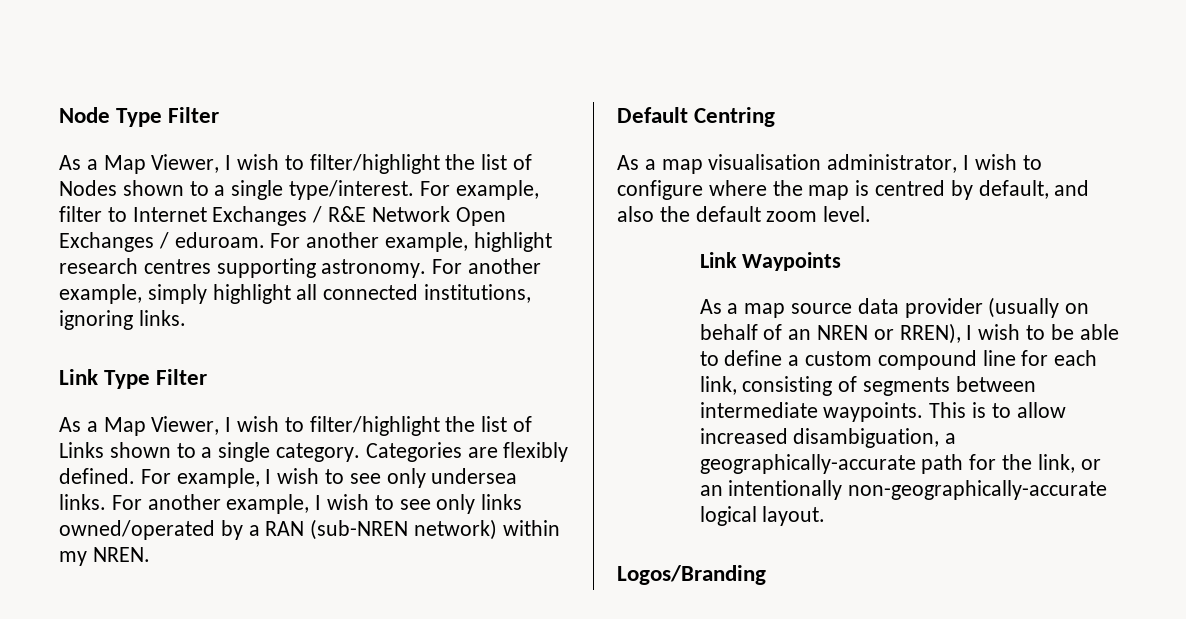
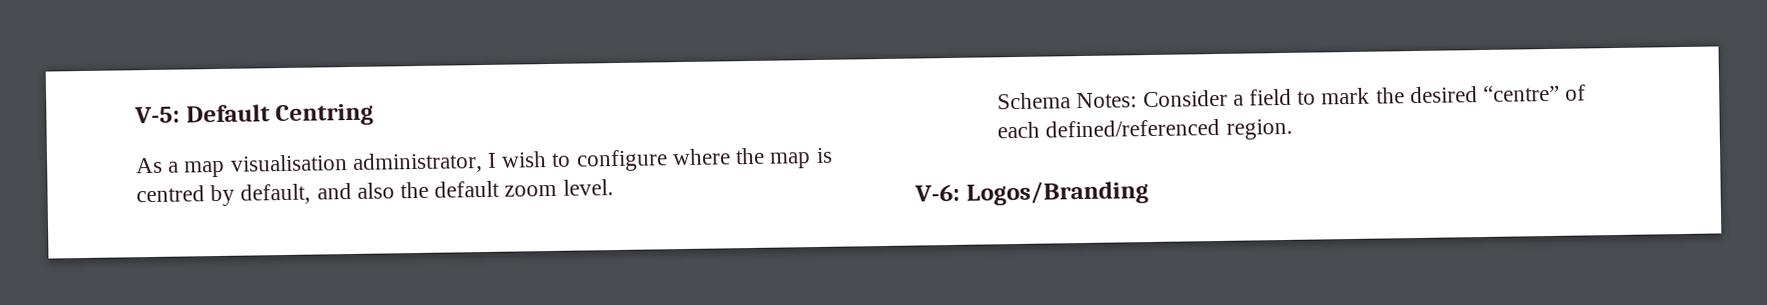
[59,107,220,127] [59,154,533,174] [59,180,539,200] [59,206,506,226] [59,232,552,252] [59,258,542,278] [59,284,532,304] [59,310,186,330] [59,369,208,389] [59,416,533,436] [59,442,569,462] [59,468,518,488] [59,494,523,514] [59,519,560,540] [59,547,150,566] Node Type Filter // As a Map Viewer, I wish to filter/highlight the list of Nodes shown to a single type/interest. For example, filter to Internet Exchanges / R&E Network Open Exchanges / eduroam. For another example, highlight research centres supporting astronomy. For another example, simply highlight all connected institutions, ignoring links. // Link Type Filter // As a Map Viewer, I wish to filter/highlight the list of Links shown to a single category. Categories are flexibly defined. For example, I wish to see only undersea links. For another example, I wish to see only links owned/operated by a RAN (sub-NREN network) within my NREN. // -> [134,106,180,124] V-5:
[699,252,842,271] [699,297,1090,318] [699,323,1119,344] [699,350,1098,370] [699,376,1036,396] [699,402,1066,422] [699,428,957,448] [699,454,1101,474] [699,480,1108,500] [699,506,826,526] Link Waypoints // As a map source data provider (usually on behalf of an NREN or RREN), I wish to be able to define a custom compound line for each link, consisting of segments between intermediate waypoints. This is to allow increased disambiguation, a geographically-accurate path for the link, or an intentionally non-geographically-accurate logical layout. // -> [997,84,1587,110] [997,118,1293,140] [914,183,960,202] Schema Notes: Consider a field to mark the desired “centre” of each defined/referenced region. // V-6:

